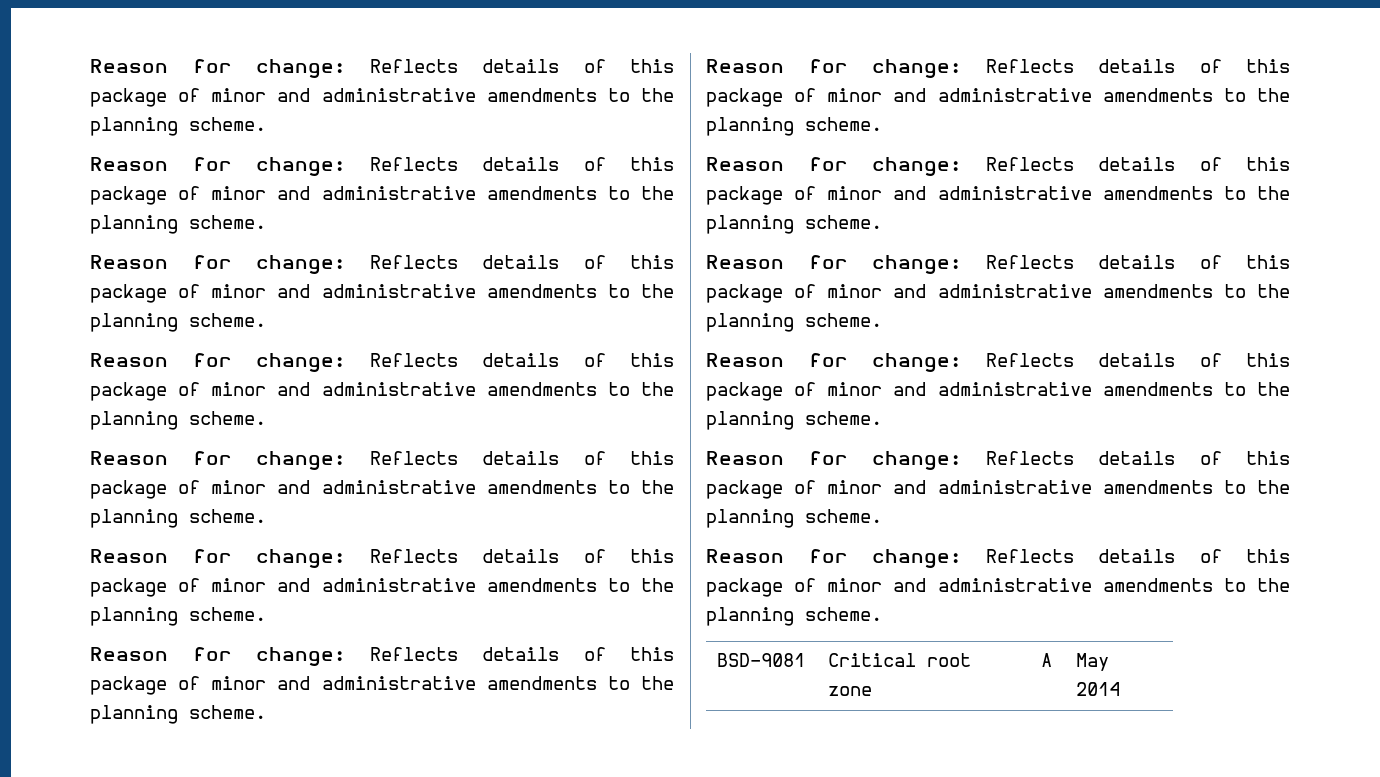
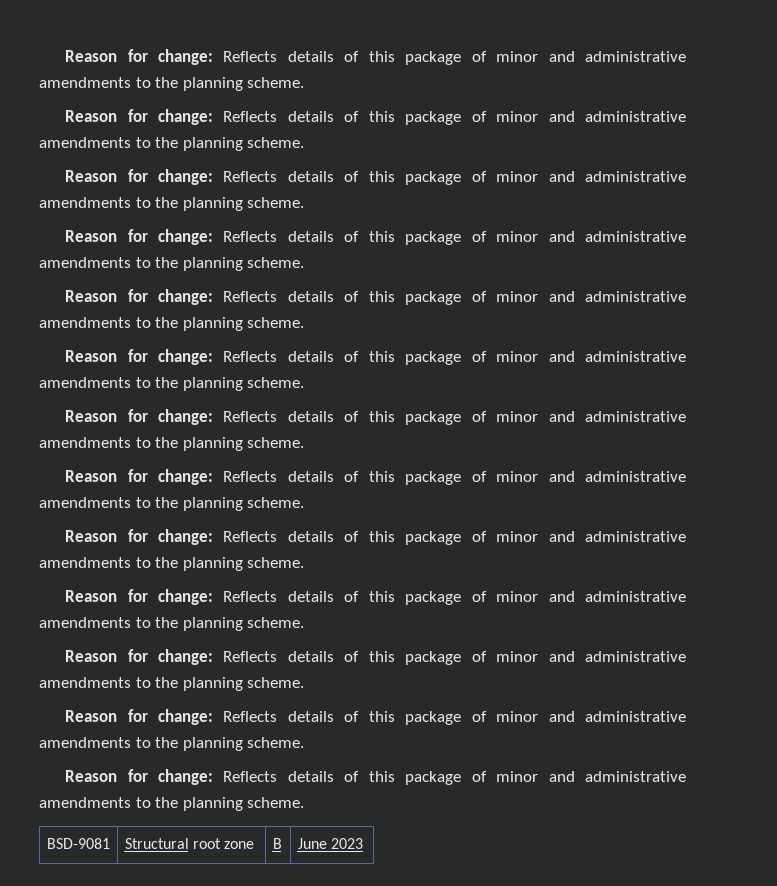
[828,653,917,667] Critical -> [124,838,189,849] Structural
[1041,653,1053,667] [1076,653,1110,671] [1076,682,1121,696] A | May 2014 -> [272,838,282,849] [297,838,363,849] B | June 2023

